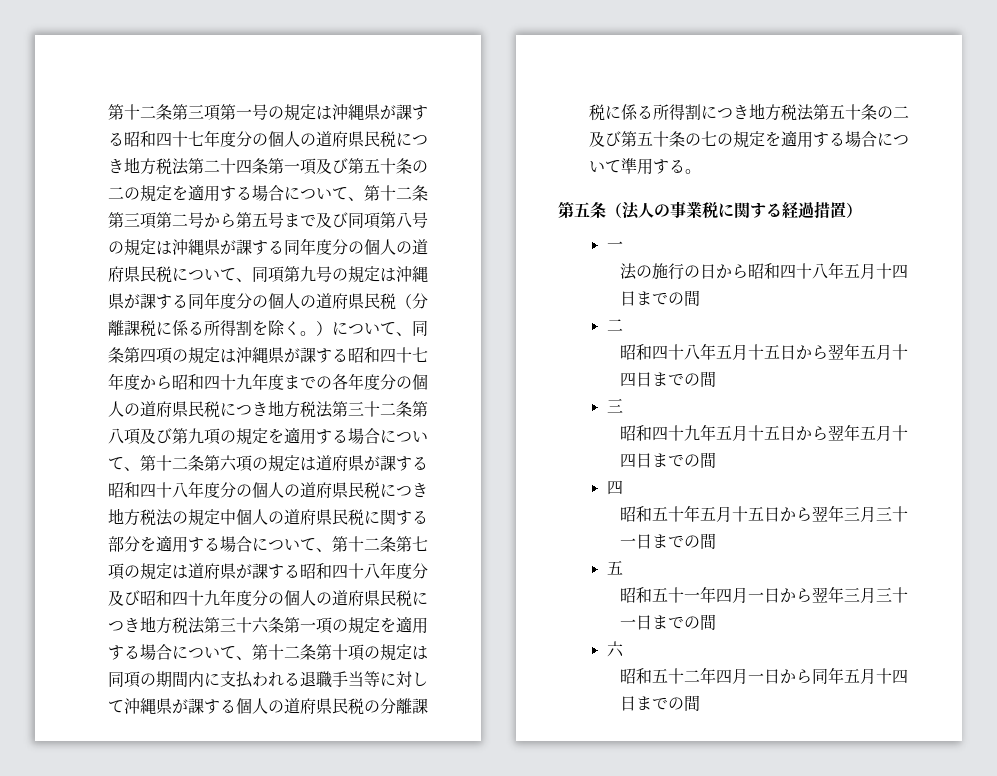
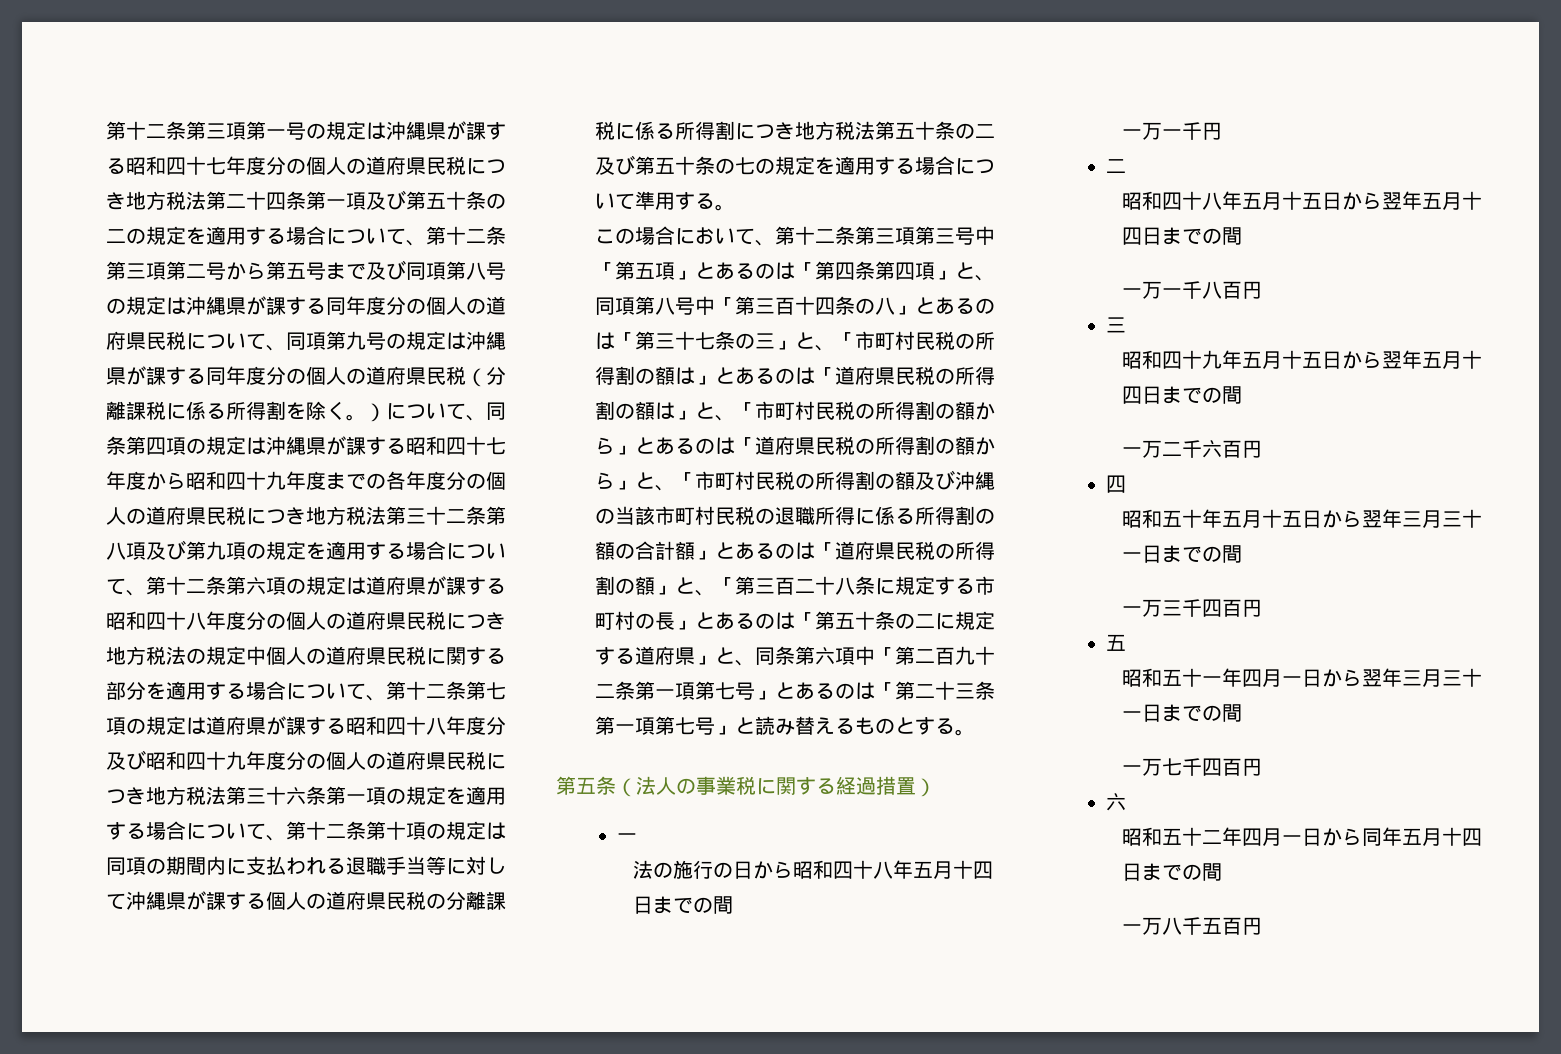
(702, 171) none -> [594,226,995,246] [594,261,995,281] [594,296,995,315] [594,331,995,351] [594,366,995,385] [594,401,995,421] [594,436,995,455] [594,470,995,491] [594,506,995,525] [594,541,995,560] [594,576,995,596] [594,611,995,630] [594,646,995,666] [594,681,995,700] [594,716,975,736] // この場合において、第十二条第三項第三号中「第五項」とあるのは「第四条第四項」と、同項第八号中「第三百十四条の八」とあるのは「第三十七条の三」と、「市町村民税の所得割の額は」とあるのは「道府県民税の所得割の額は」と、「市町村民税の所得割の額から」とあるのは「道府県民税の所得割の額から」と、「市町村民税の所得割の額及び沖縄の当該市町村民税の退職所得に係る所得割の額の合計額」とあるのは「道府県民税の所得割の額」と、「第三百二十八条に規定する市町村の長」とあるのは「第五十条の二に規定する道府県」と、同条第六項中「第二百九十二条第一項第七号」とあるのは「第二十三条第一項第七号」と読み替えるものとする。
(701, 298) none -> [1122,122,1223,140] // 一万一千円
(717, 379) none -> [1122,281,1263,299] // 一万一千八百円
(717, 460) none -> [1122,440,1263,458] // 一万二千六百円
(717, 541) none -> [1122,599,1263,617] // 一万三千四百円
(717, 622) none -> [1122,758,1263,776] // 一万七千四百円
(701, 703) none -> [1122,917,1263,935] // 一万八千五百円

